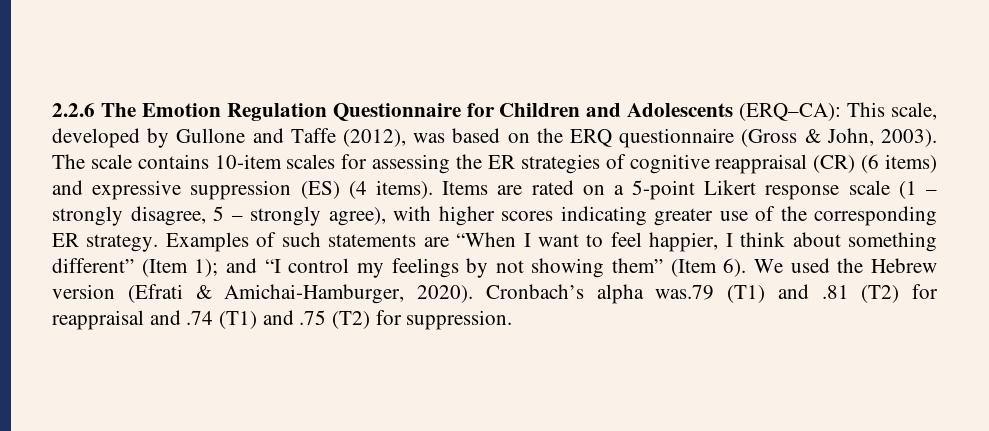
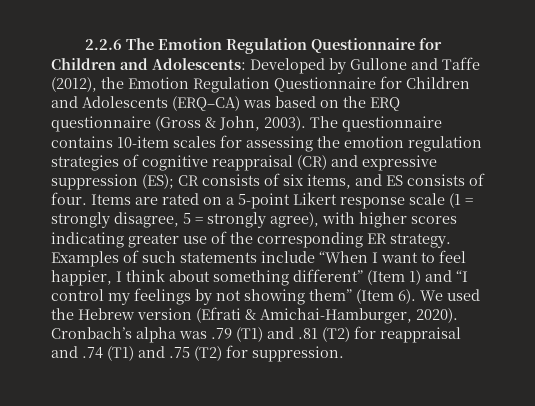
[627,102,937,121] [52,128,140,148] Adolescents (ERQ–CA): This scale, developed -> [152,58,325,74] Adolescents: Developed
(406, 138) none -> [101,76,470,93] [51,96,240,111] the Emotion Regulation Questionnaire for Children and Adolescents (ERQ–CA)
[90,154,132,169] scale -> [342,116,442,132] questionnaire
[487,155,515,169] ER -> [344,136,482,152] emotion regulation
[861,154,938,173] (6 items) -> (327, 162) none
[300,180,433,199] (ES) (4 items). -> [142,173,485,189] [51,192,87,205] (ES); CR consists of six items, and ES consists of four.
[926,189,937,195] – -> [465,198,473,205] =
[231,215,243,221] – -> [195,217,203,224] =
[423,237,449,247] are -> [261,251,315,263] include
[194,259,219,277] 1); -> [409,270,421,285] 1)
[655,285,715,300] was.79 -> [179,328,232,339] was .79

